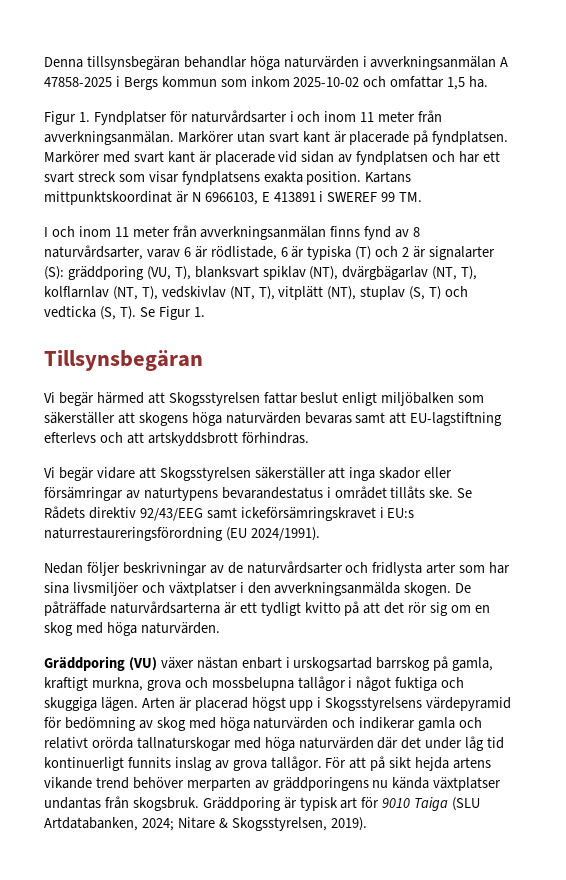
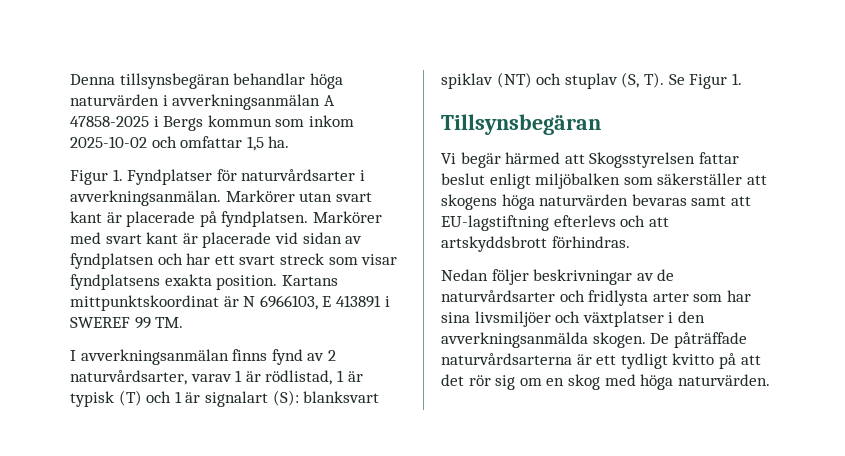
[297,110,443,123] och inom 11 meter från -> (365, 175) none
[51,225,197,238] och inom 11 meter från -> (76, 355) none
[413,227,421,237] 8 -> [327,350,336,361] 2
[183,246,495,260] [44,266,478,280] [44,286,469,300] [44,306,96,318] 6 är rödlistade, 6 är typiska (T) och 2 är signalarter (S): gräddporing (VU, T), blanksvart spiklav (NT), dvärgbägarlav (NT, T), kolflarnlav (NT, T), vedskivlav (NT, T), vitplätt (NT), stuplav (S, T) och vedticka -> [235,370,363,385] [70,390,380,407] [441,72,618,89] 1 är rödlistad, 1 är typisk (T) och 1 är signalart (S): blanksvart spiklav (NT) och stuplav
[44,467,453,481] [44,486,473,501] [44,506,415,521] [44,527,320,541] // Vi begär vidare att Skogsstyrelsen säkerställer att inga skador eller försämringar av naturtypens bevarandestatus i området tillåts ske. Se Rådets direktiv 92/43/EEG samt ickeförsämringskravet i EU:s naturrestaureringsförordning (EU 2024/1991). -> (630, 242) none
[44,656,494,671] [44,676,465,691] [44,697,512,711] [44,717,483,731] [44,736,505,751] [44,756,492,771] [44,777,502,791] [44,796,481,811] [44,817,367,831] // Gräddporing (VU) växer nästan enbart i urskogsartad barrskog på gamla, kraftigt murkna, grova och mossbelupna tallågor i något fuktiga och skuggiga lägen. Arten är placerad högst upp i Skogsstyrelsens värdepyramid för bedömning av skog med höga naturvärden och indikerar gamla och relativt orörda tallnaturskogar med höga naturvärden där det under låg tid kontinuerligt funnits inslag av grova tallågor. För att på sikt hejda artens vikande trend behöver merparten av gräddporingens nu kända växtplatser undantas från skogsbruk. Gräddporing är typisk art för 9010 Taiga (SLU Artdatabanken, 2024; Nitare & Skogsstyrelsen, 2019). -> (770, 380) none

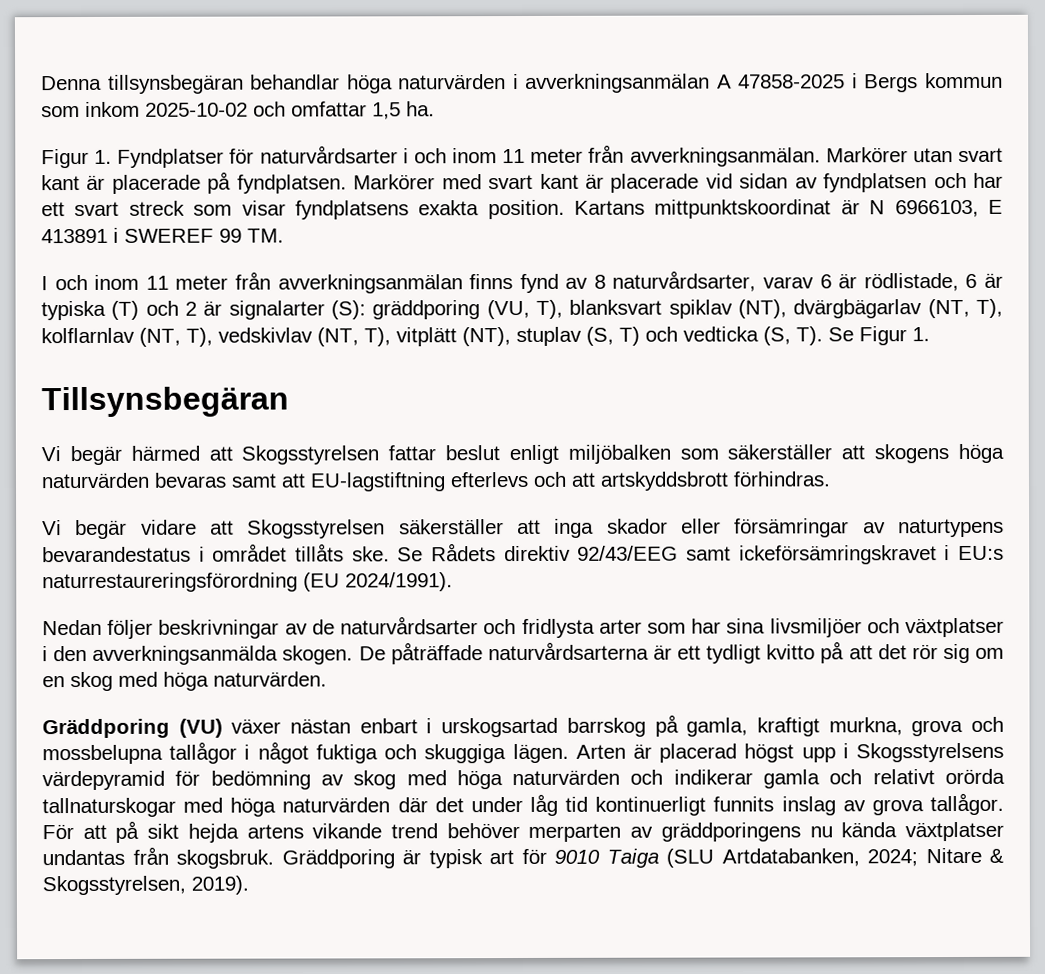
(365, 175) none -> [413,144,625,164] och inom 11 meter från
(76, 355) none -> [54,271,271,291] och inom 11 meter från
[327,350,336,361] 2 -> [593,274,606,289] 8
[235,370,363,385] [70,390,380,407] [441,72,618,89] 1 är rödlistad, 1 är typisk (T) och 1 är signalart (S): blanksvart spiklav (NT) och stuplav -> [819,272,1004,292] [41,298,1004,321] [41,326,759,347] 6 är rödlistade, 6 är typiska (T) och 2 är signalarter (S): gräddporing (VU, T), blanksvart spiklav (NT), dvärgbägarlav (NT, T), kolflarnlav (NT, T), vedskivlav (NT, T), vitplätt (NT), stuplav (S, T) och vedticka
(630, 242) none -> [42,518,1005,540] [42,543,1004,565] [42,572,453,593] // Vi begär vidare att Skogsstyrelsen säkerställer att inga skador eller försämringar av naturtypens bevarandestatus i området tillåts ske. Se Rådets direktiv 92/43/EEG samt ickeförsämringskravet i EU:s naturrestaureringsförordning (EU 2024/1991).
(770, 380) none -> [42,714,1005,739] [42,741,1004,765] [42,768,1005,791] [42,792,1004,818] [42,820,1004,843] [42,846,1004,869] [42,875,249,896] // Gräddporing (VU) växer nästan enbart i urskogsartad barrskog på gamla, kraftigt murkna, grova och mossbelupna tallågor i något fuktiga och skuggiga lägen. Arten är placerad högst upp i Skogsstyrelsens värdepyramid för bedömning av skog med höga naturvärden och indikerar gamla och relativt orörda tallnaturskogar med höga naturvärden där det under låg tid kontinuerligt funnits inslag av grova tallågor. För att på sikt hejda artens vikande trend behöver merparten av gräddporingens nu kända växtplatser undantas från skogsbruk. Gräddporing är typisk art för 9010 Taiga (SLU Artdatabanken, 2024; Nitare & Skogsstyrelsen, 2019).

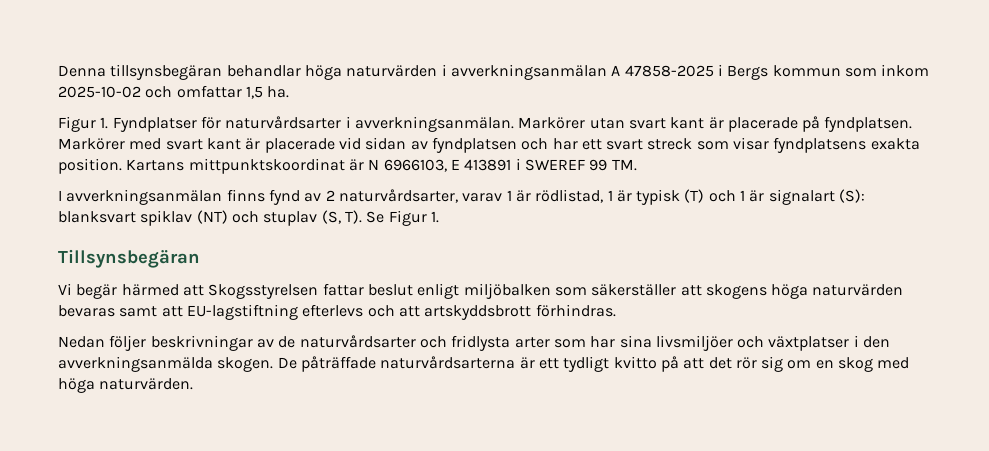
[413,144,625,164] och inom 11 meter från -> (351, 122) none
[54,271,271,291] och inom 11 meter från -> (62, 195) none
[593,274,606,289] 8 -> [325,190,335,201] 2
[819,272,1004,292] [41,298,1004,321] [41,326,759,347] 6 är rödlistade, 6 är typiska (T) och 2 är signalarter (S): gräddporing (VU, T), blanksvart spiklav (NT), dvärgbägarlav (NT, T), kolflarnlav (NT, T), vedskivlav (NT, T), vitplätt (NT), stuplav (S, T) och vedticka -> [506,189,866,205] [58,210,318,226] 1 är rödlistad, 1 är typisk (T) och 1 är signalart (S): blanksvart spiklav (NT) och stuplav
[42,518,1005,540] [42,543,1004,565] [42,572,453,593] // Vi begär vidare att Skogsstyrelsen säkerställer att inga skador eller försämringar av naturtypens bevarandestatus i området tillåts ske. Se Rådets direktiv 92/43/EEG samt ickeförsämringskravet i EU:s naturrestaureringsförordning (EU 2024/1991). -> (616, 310) none
[42,714,1005,739] [42,741,1004,765] [42,768,1005,791] [42,792,1004,818] [42,820,1004,843] [42,846,1004,869] [42,875,249,896] // Gräddporing (VU) växer nästan enbart i urskogsartad barrskog på gamla, kraftigt murkna, grova och mossbelupna tallågor i något fuktiga och skuggiga lägen. Arten är placerad högst upp i Skogsstyrelsens värdepyramid för bedömning av skog med höga naturvärden och indikerar gamla och relativt orörda tallnaturskogar med höga naturvärden där det under låg tid kontinuerligt funnits inslag av grova tallågor. För att på sikt hejda artens vikande trend behöver merparten av gräddporingens nu kända växtplatser undantas från skogsbruk. Gräddporing är typisk art för 9010 Taiga (SLU Artdatabanken, 2024; Nitare & Skogsstyrelsen, 2019). -> (194, 384) none

